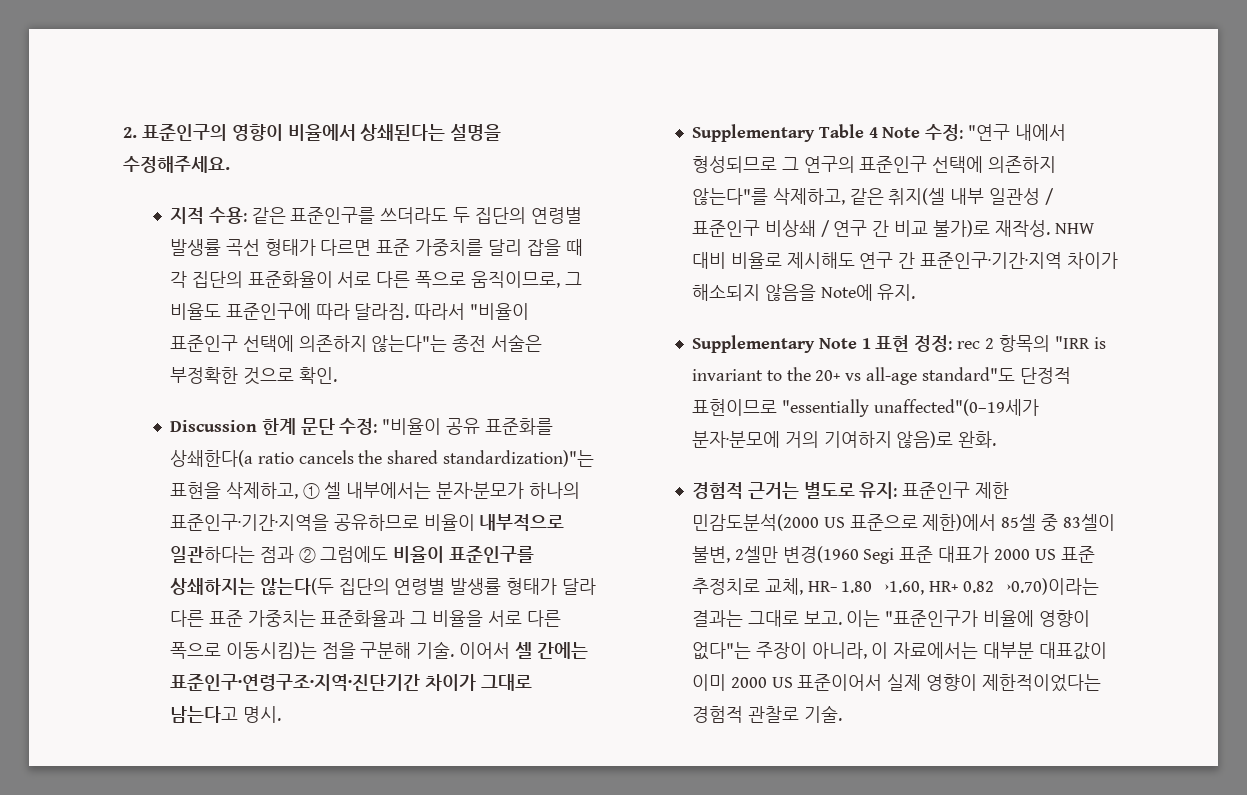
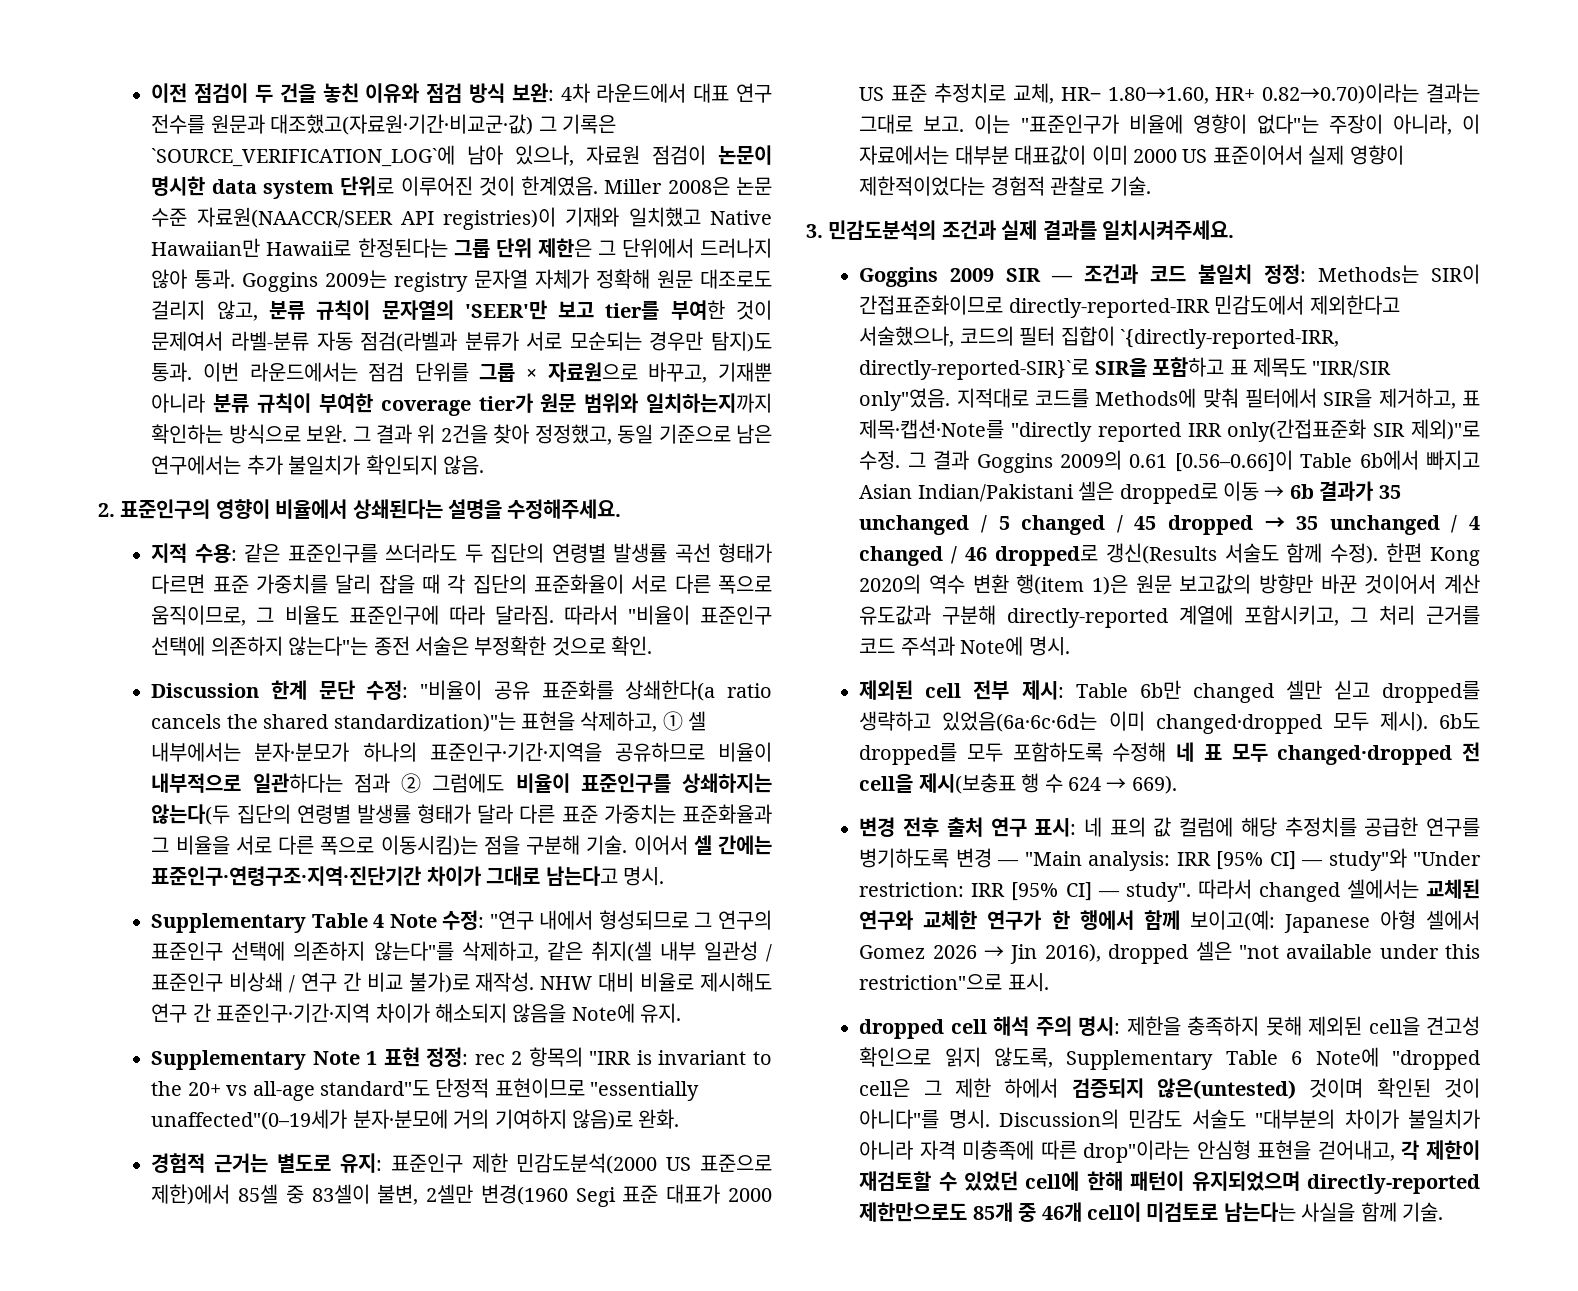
(123, 132) none -> [151,83,772,103] [151,114,616,135] [151,145,772,167] [151,176,772,199] [151,207,773,230] [151,238,772,258] [151,269,772,292] [151,300,772,321] [151,331,772,352] [151,362,772,383] [151,393,773,416] [151,424,773,445] [151,455,484,475] 이전 점검이 두 건을 놓친 이유와 점검 방식 보완: 4차 라운드에서 대표 연구 전수를 원문과 대조했고(자료원·기간·비교군·값) 그 기록은 `SOURCE_VERIFICATION_LOG`에 남아 있으나, 자료원 점검이 논문이 명시한 data system 단위로 이루어진 것이 한계였음. Miller 2008은 논문 수준 자료원(NAACCR/SEER API registries)이 기재와 일치했고 Native Hawaiian만 Hawaii로 한정된다는 그룹 단위 제한은 그 단위에서 드러나지 않아 통과. Goggins 2009는 registry 문자열 자체가 정확해 원문 대조로도 걸리지 않고, 분류 규칙이 문자열의 'SEER'만 보고 tier를 부여한 것이 문제여서 라벨-분류 자동 점검(라벨과 분류가 서로 모순되는 경우만 탐지)도 통과. 이번 라운드에서는 점검 단위를 그룹 × 자료원으로 바꾸고, 기재뿐 아니라 분류 규칙이 부여한 coverage tier가 원문 범위와 일치하는지까지 확인하는 방식으로 보완. 그 결과 위 2건을 찾아 정정했고, 동일 기준으로 남은 연구에서는 추가 불일치가 확인되지 않음. //
(842, 714) none -> [806,220,1234,240] [859,264,1480,287] [859,295,1400,318] [859,326,1339,349] [859,357,1392,380] [859,388,1480,411] [859,419,1480,442] [859,450,1480,473] [859,481,1401,504] [859,515,1480,535] [859,543,1480,566] [859,574,1480,595] [859,605,1480,628] [859,636,1070,656] [859,680,1480,703] [859,711,1480,734] [859,742,1480,765] [859,773,1177,794] [859,817,1480,837] [859,848,1481,871] [859,879,1480,902] [859,910,1480,933] [859,941,1480,964] [859,973,1049,992] [859,1016,1480,1039] [859,1047,1480,1070] [859,1078,1480,1099] [859,1109,1480,1129] [859,1140,1480,1163] [859,1171,1480,1194] [859,1202,1443,1222] // 3. 민감도분석의 조건과 실제 결과를 일치시켜주세요. // Goggins 2009 SIR — 조건과 코드 불일치 정정: Methods는 SIR이 간접표준화이므로 directly-reported-IRR 민감도에서 제외한다고 서술했으나, 코드의 필터 집합이 `{directly-reported-IRR, directly-reported-SIR}`로 SIR을 포함하고 표 제목도 "IRR/SIR only"였음. 지적대로 코드를 Methods에 맞춰 필터에서 SIR을 제거하고, 표 제목·캡션·Note를 "directly reported IRR only(간접표준화 SIR 제외)"로 수정. 그 결과 Goggins 2009의 0.61 [0.56–0.66]이 Table 6b에서 빠지고 Asian Indian/Pakistani 셀은 dropped로 이동 → 6b 결과가 35 unchanged / 5 changed / 45 dropped → 35 unchanged / 4 changed / 46 dropped로 갱신(Results 서술도 함께 수정). 한편 Kong 2020의 역수 변환 행(item 1)은 원문 보고값의 방향만 바꾼 것이어서 계산 유도값과 구분해 directly-reported 계열에 포함시키고, 그 처리 근거를 코드 주석과 Note에 명시. // 제외된 cell 전부 제시: Table 6b만 changed 셀만 싣고 dropped를 생략하고 있었음(6a·6c·6d는 이미 changed·dropped 모두 제시). 6b도 dropped를 모두 포함하도록 수정해 네 표 모두 changed·dropped 전 cell을 제시(보충표 행 수 624 → 669). // 변경 전후 출처 연구 표시: 네 표의 값 컬럼에 해당 추정치를 공급한 연구를 병기하도록 변경 — "Main analysis: IRR [95% CI] — study"와 "Under restriction: IRR [95% CI] — study". 따라서 changed 셀에서는 교체된 연구와 교체한 연구가 한 행에서 함께 보이고(예: Japanese 아형 셀에서 Gomez 2026 → Jin 2016), dropped 셀은 "not available under this restriction"으로 표시. // dropped cell 해석 주의 명시: 제한을 충족하지 못해 제외된 cell을 견고성 확인으로 읽지 않도록, Supplementary Table 6 Note에 "dropped cell은 그 제한 하에서 검증되지 않은(untested) 것이며 확인된 것이 아니다"를 명시. Discussion의 민감도 서술도 "대부분의 차이가 불일치가 아니라 자격 미충족에 따른 drop"이라는 안심형 표현을 걷어내고, 각 제한이 재검토할 수 있었던 cell에 한해 패턴이 유지되었으며 directly-reported 제한만으로도 85개 중 46개 cell이 미검토로 남는다는 사실을 함께 기술.

